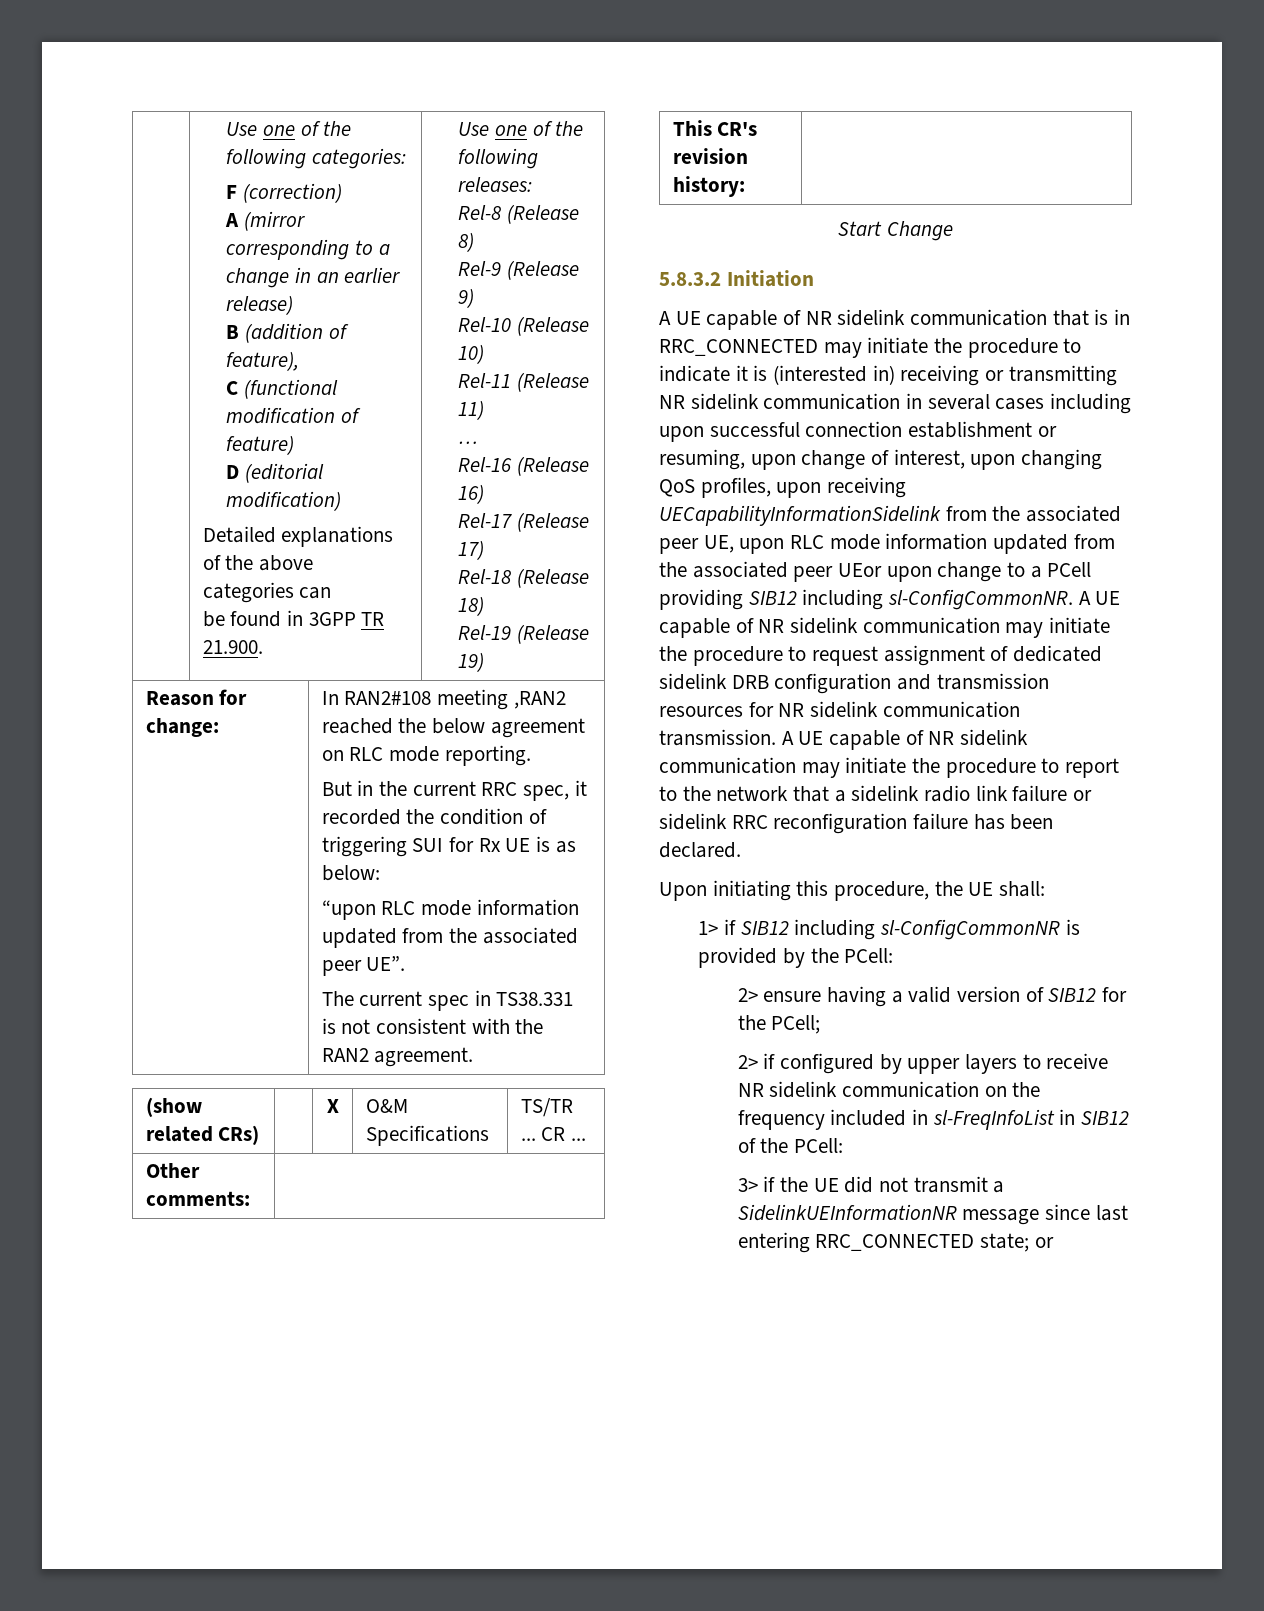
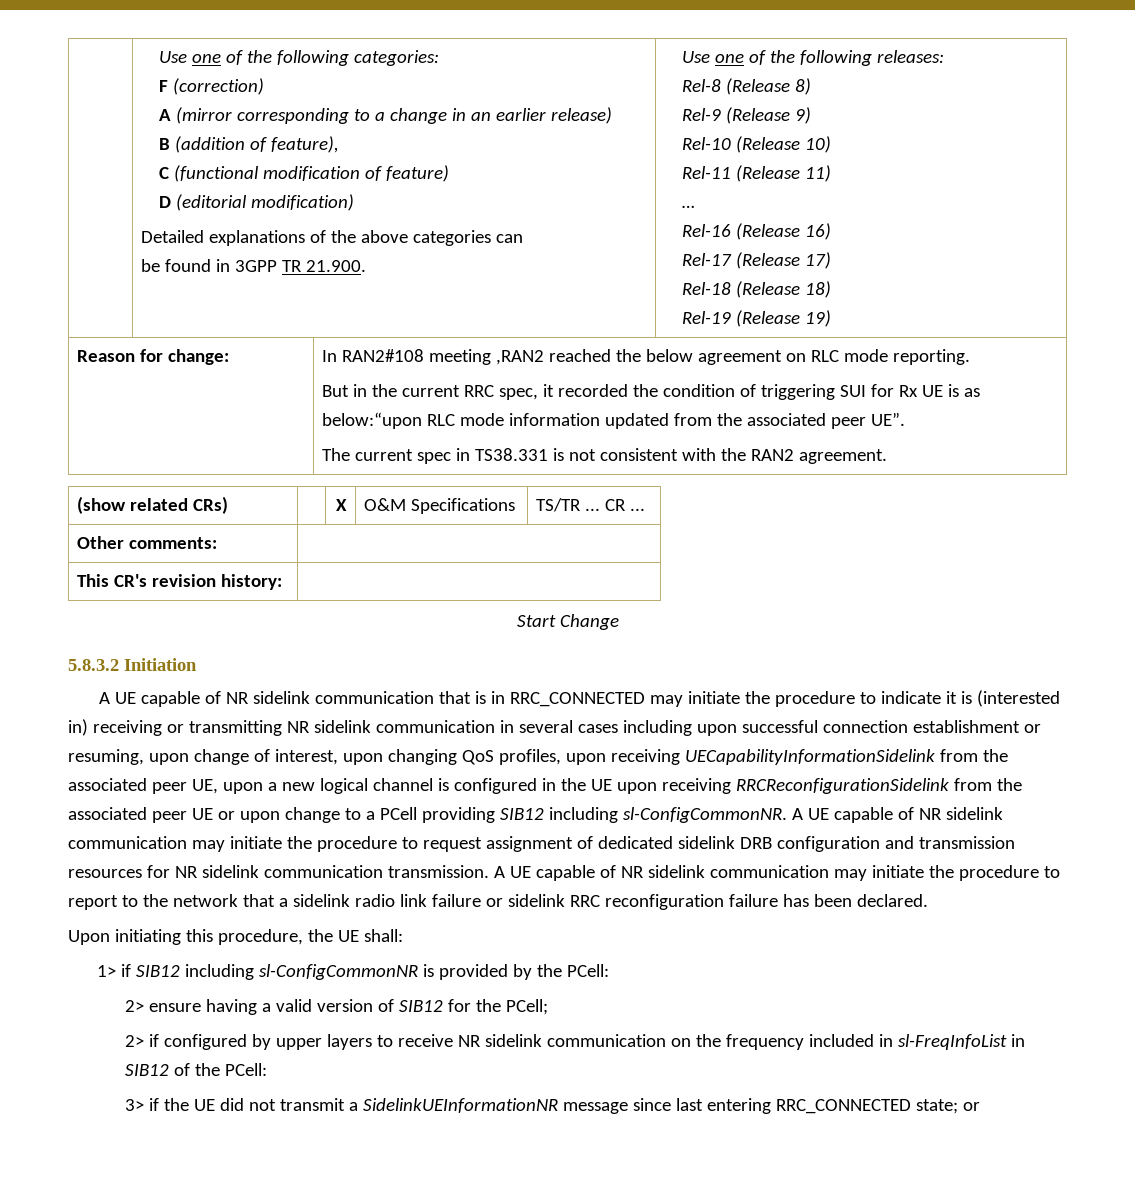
[321,865,380,881] [321,900,376,920] below: // “upon -> [322,412,423,429] below:“upon
[790,533,1115,554] [659,561,883,582] RLC mode information updated from the associated peer UEor -> [267,778,1022,794] [68,807,235,823] a new logical channel is configured in the UE upon receiving RRCReconfigurationSidelink from the associated peer UE or

